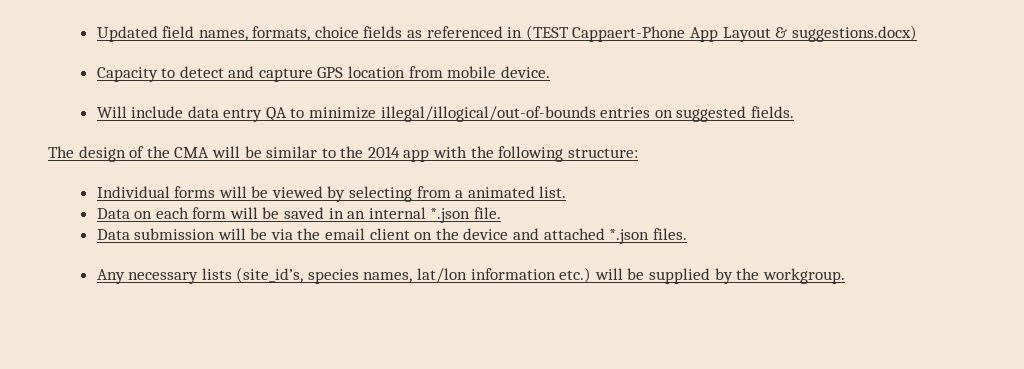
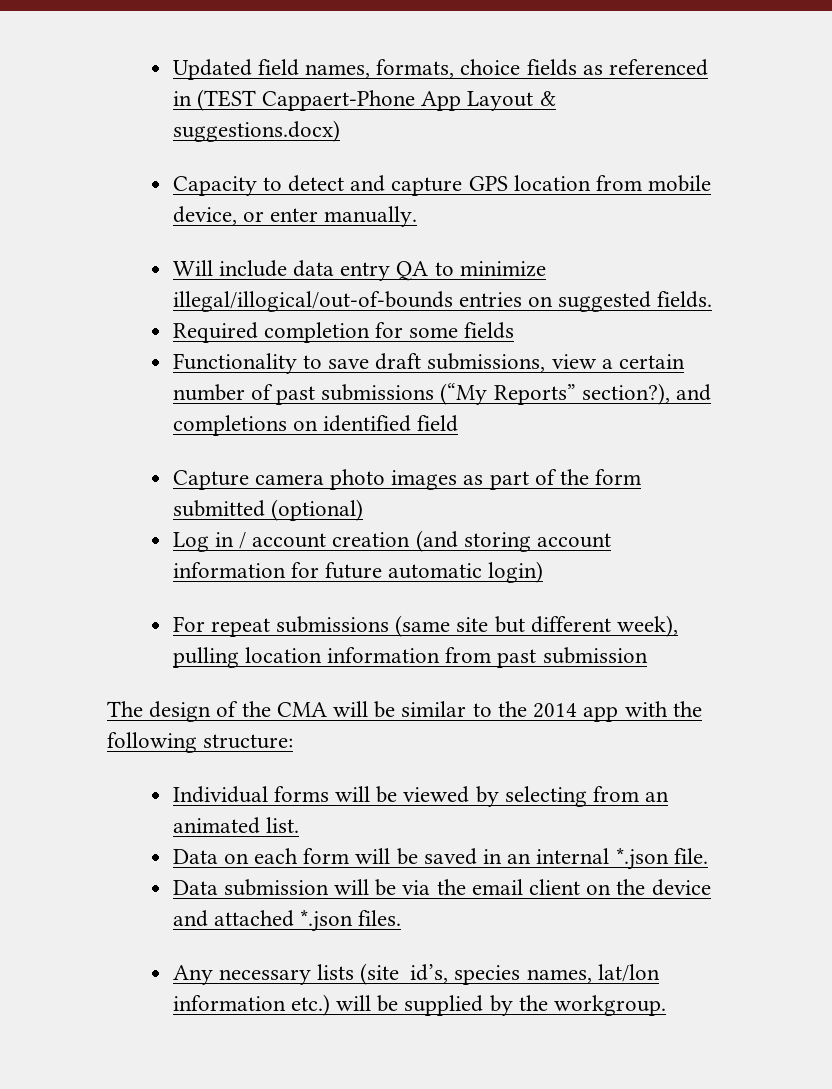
[500,66,550,78] device. -> [172,206,418,227] device, or enter manually.
(794, 112) none -> [172,322,515,343] [172,353,686,374] [172,383,712,405] [172,415,459,436] [172,469,642,490] [172,499,363,521] [172,530,612,552] [172,561,544,583] [172,615,679,637] [172,647,648,668] // Required completion for some fields // Functionality to save draft submissions, view a certain number of past submissions (“My Reports” section?), and completions on identified field // Capture camera photo images as part of the form submitted (optional) // Log in / account creation (and storing account information for future automatic login) // For repeat submissions (same site but different week), pulling location information from past submission
[455,190,464,198] a -> [645,791,670,802] an

